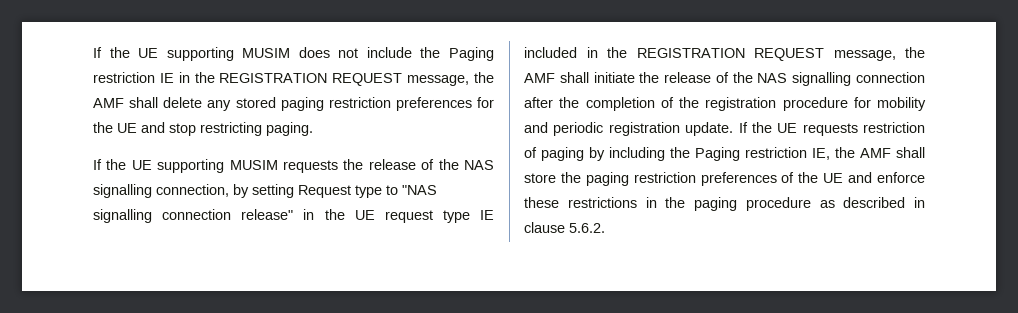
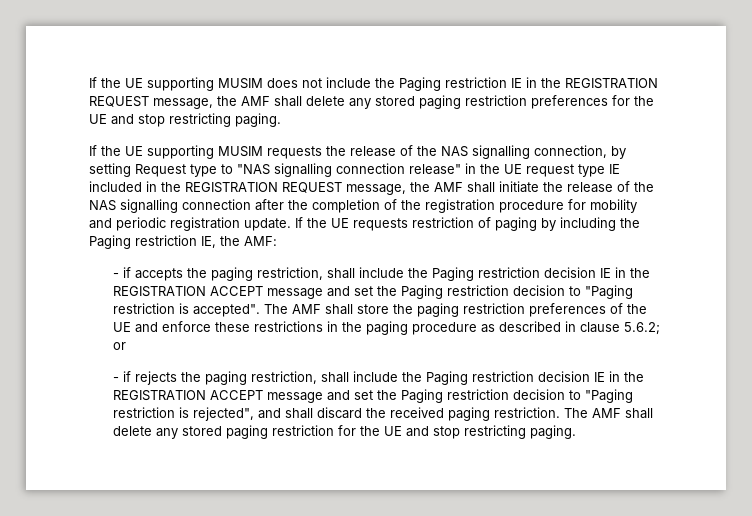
(855, 152) none -> [244,236,277,246] [112,267,650,281] [112,285,633,299] [112,303,288,317] AMF: // - if accepts the paging restriction, shall include the Paging restriction decision IE in the REGISTRATION ACCEPT message and set the Paging restriction decision to "Paging restriction is accepted". The
[569,223,605,233] 5.6.2. -> [623,322,660,335] [112,342,126,350] [112,371,644,385] [112,389,633,403] [112,407,653,421] [112,425,576,439] 5.6.2; or // - if rejects the paging restriction, shall include the Paging restriction decision IE in the REGISTRATION ACCEPT message and set the Paging restriction decision to "Paging restriction is rejected", and shall discard the received paging restriction. The AMF shall delete any stored paging restriction for the UE and stop restricting paging.

